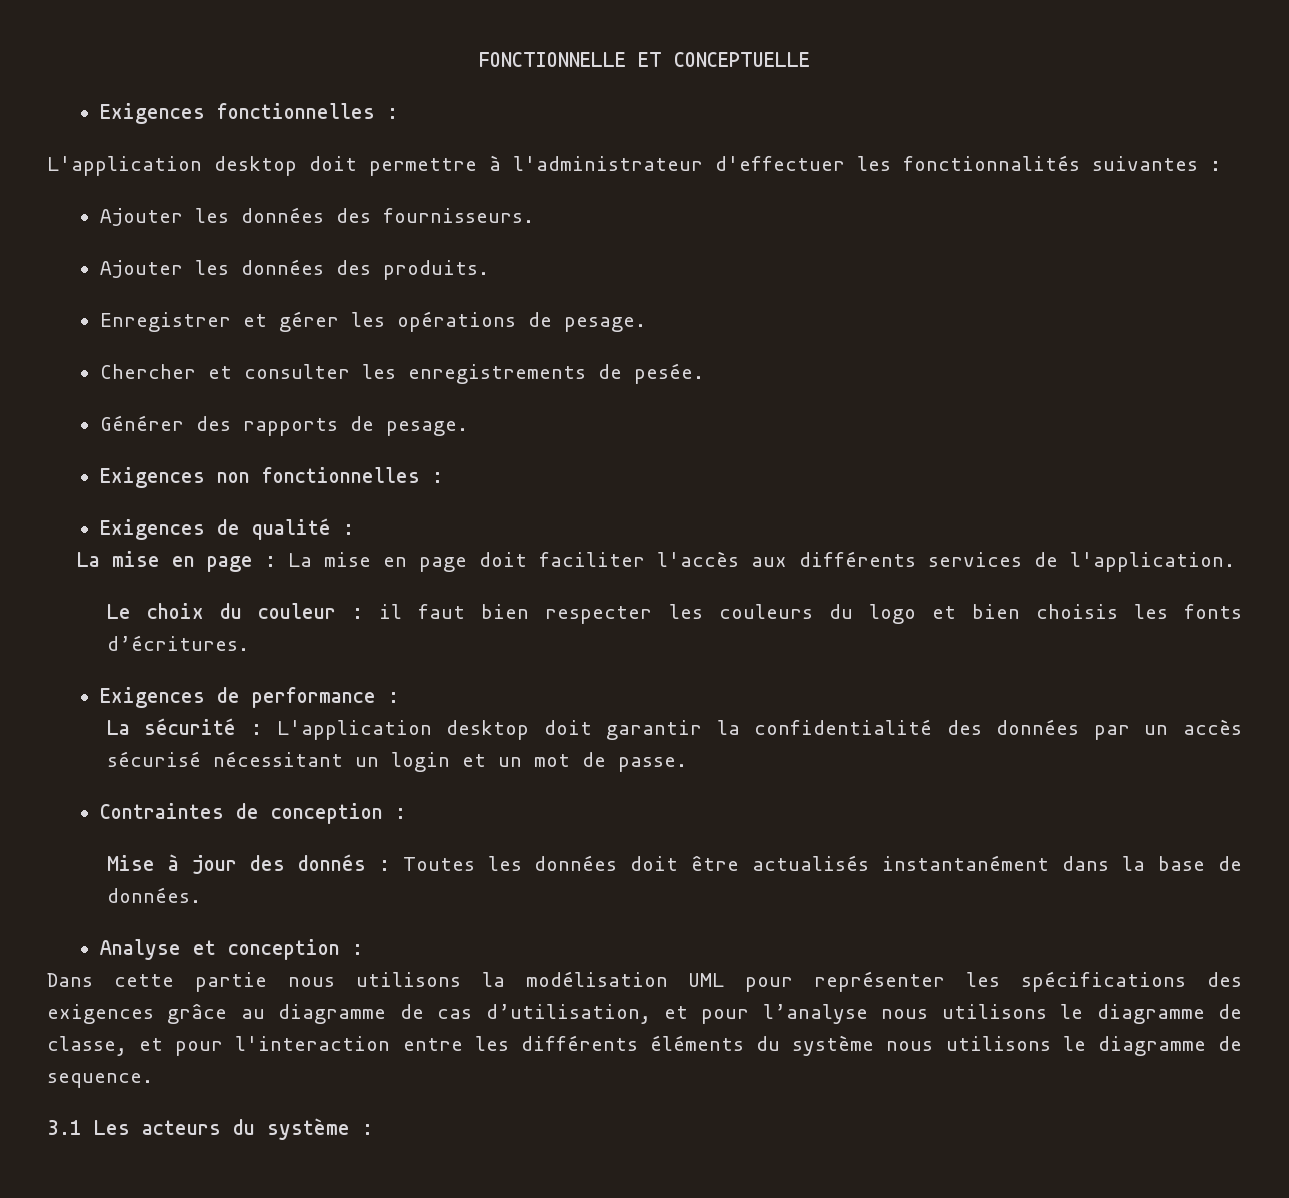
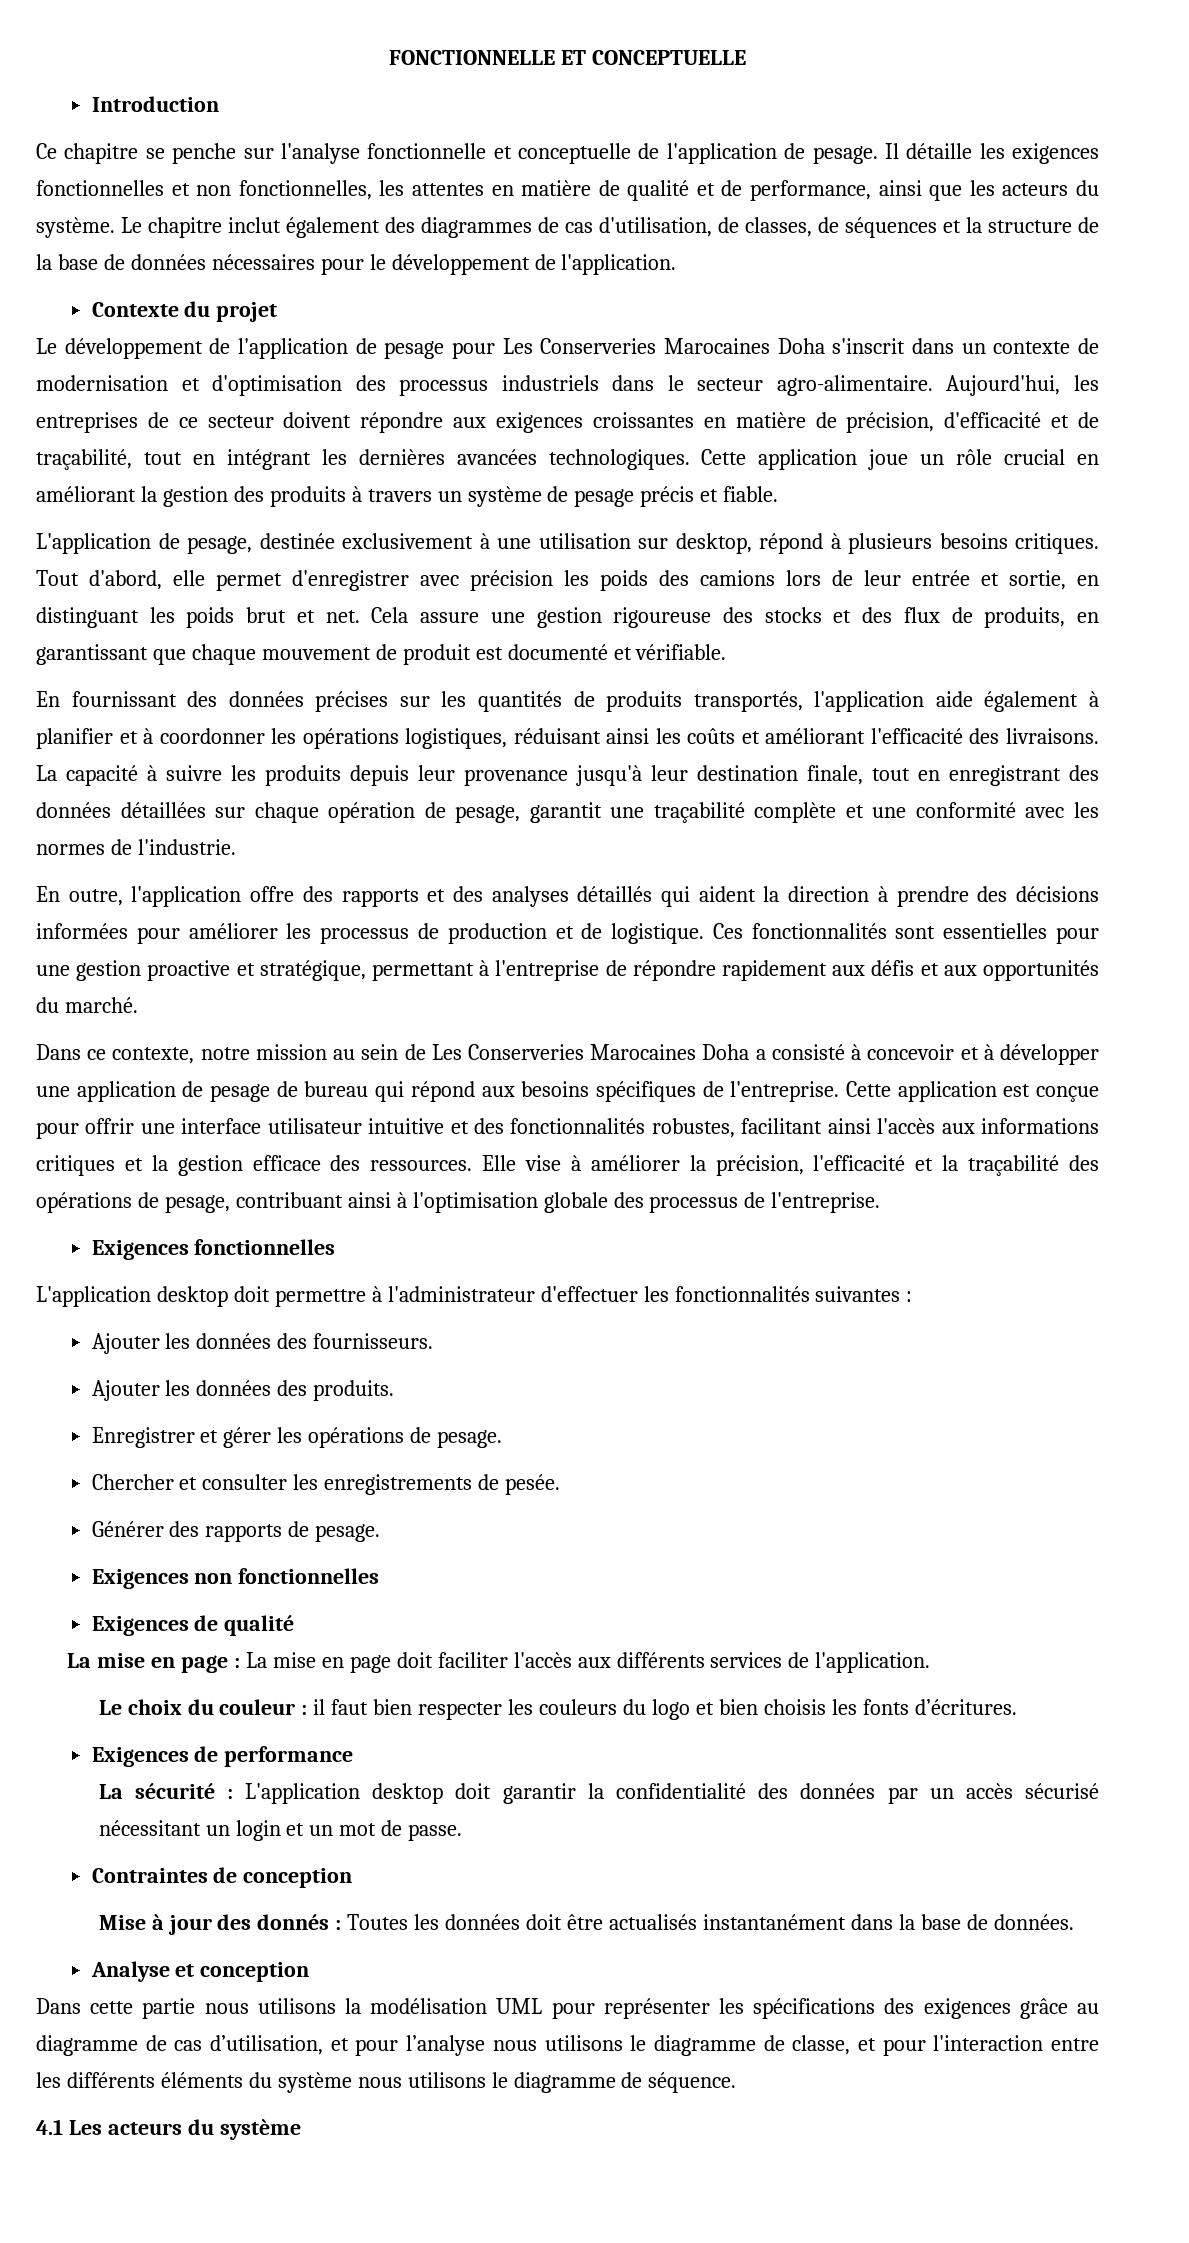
(810, 59) none -> [91,96,219,112] [36,143,1099,164] [36,180,1099,201] [36,217,1099,238] [36,254,677,275] [91,301,278,322] [36,338,1099,359] [36,375,1099,396] [36,412,1099,433] [36,449,1100,470] [36,486,779,507] [36,533,1099,554] [36,570,1099,591] [36,607,1099,628] [36,644,727,665] [36,691,1099,712] [36,728,1099,749] [36,765,1099,786] [36,802,1099,823] [36,839,236,855] [36,886,1100,907] [36,923,1100,944] [36,960,1100,981] [36,997,138,1013] [36,1044,1099,1065] [36,1081,1099,1102] [36,1118,1099,1139] [36,1155,1099,1176] [36,1192,881,1213] // Introduction // Ce chapitre se penche sur l'analyse fonctionnelle et conceptuelle de l'application de pesage. Il détaille les exigences fonctionnelles et non fonctionnelles, les attentes en matière de qualité et de performance, ainsi que les acteurs du système. Le chapitre inclut également des diagrammes de cas d'utilisation, de classes, de séquences et la structure de la base de données nécessaires pour le développement de l'application. // Contexte du projet // Le développement de l'application de pesage pour Les Conserveries Marocaines Doha s'inscrit dans un contexte de modernisation et d'optimisation des processus industriels dans le secteur agro-alimentaire. Aujourd'hui, les entreprises de ce secteur doivent répondre aux exigences croissantes en matière de précision, d'efficacité et de traçabilité, tout en intégrant les dernières avancées technologiques. Cette application joue un rôle crucial en améliorant la gestion des produits à travers un système de pesage précis et fiable. // L'application de pesage, destinée exclusivement à une utilisation sur desktop, répond à plusieurs besoins critiques. Tout d'abord, elle permet d'enregistrer avec précision les poids des camions lors de leur entrée et sortie, en distinguant les poids brut et net. Cela assure une gestion rigoureuse des stocks et des flux de produits, en garantissant que chaque mouvement de produit est documenté et vérifiable. // En fournissant des données précises sur les quantités de produits transportés, l'application aide également à planifier et à coordonner les opérations logistiques, réduisant ainsi les coûts et améliorant l'efficacité des livraisons. La capacité à suivre les produits depuis leur provenance jusqu'à leur destination finale, tout en enregistrant des données détaillées sur chaque opération de pesage, garantit une traçabilité complète et une conformité avec les normes de l'industrie. // En outre, l'application offre des rapports et des analyses détaillés qui aident la direction à prendre des décisions informées pour améliorer les processus de production et de logistique. Ces fonctionnalités sont essentielles pour une gestion proactive et stratégique, permettant à l'entreprise de répondre rapidement aux défis et aux opportunités du marché. // Dans ce contexte, notre mission au sein de Les Conserveries Marocaines Doha a consisté à concevoir et à développer une application de pesage de bureau qui répond aux besoins spécifiques de l'entreprise. Cette application est conçue pour offrir une interface utilisateur intuitive et des fonctionnalités robustes, facilitant ainsi l'accès aux informations critiques et la gestion efficace des ressources. Elle vise à améliorer la précision, l'efficacité et la traçabilité des opérations de pesage, contribuant ainsi à l'optimisation globale des processus de l'entreprise.
[386,108,398,119] : -> (336, 1247) none
[431,472,443,483] : -> (380, 1576) none
[342,524,354,535] : -> (295, 1625) none
[387,692,399,703] : -> (354, 1756) none
[394,808,406,819] : -> (353, 1878) none
[351,944,363,955] : -> (310, 1972) none
[47,1073,153,1088] [47,1120,82,1135] sequence. // 3.1 -> [648,2072,737,2093] [36,2119,63,2135] séquence. // 4.1
[362,1124,373,1135] : -> (301, 2129) none

